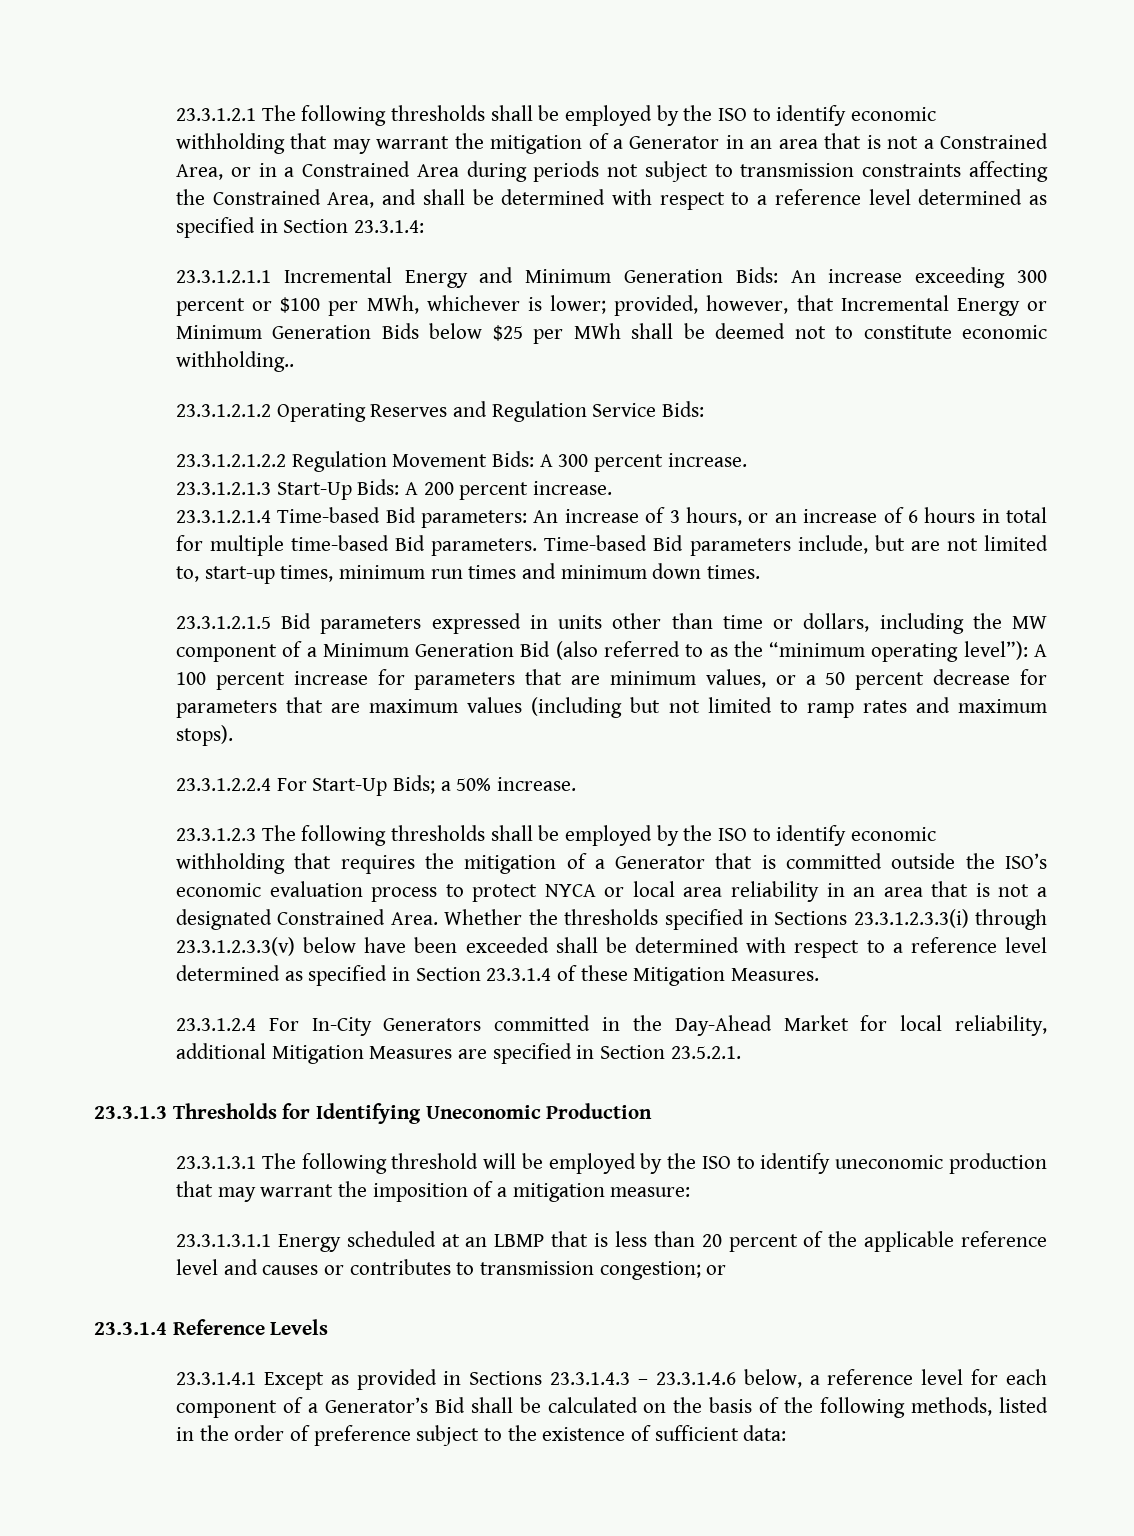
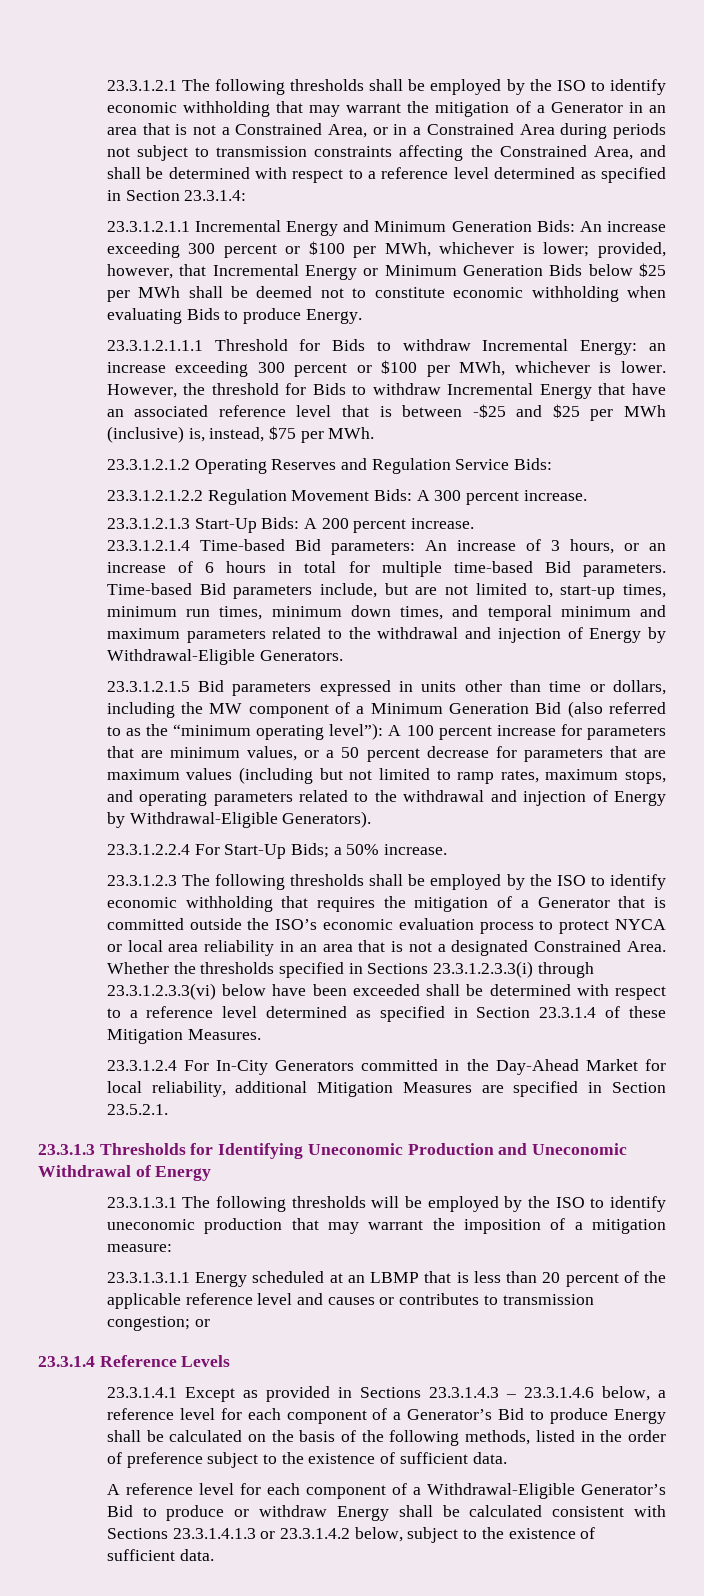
[175,351,294,372] withholding.. -> [531,286,666,302] [106,308,362,324] [106,339,666,355] [106,360,667,377] [106,383,667,399] [106,404,666,421] [106,426,375,443] withholding when evaluating Bids to produce Energy. // 23.3.1.2.1.1.1 Threshold for Bids to withdraw Incremental Energy: an increase exceeding 300 percent or $100 per MWh, whichever is lower. However, the threshold for Bids to withdraw Incremental Energy that have an associated reference level that is between -$25 and $25 per MWh (inclusive) is, instead, $75 per MWh.
[468,563,761,579] times and minimum down times. -> [219,605,666,621] [106,627,667,643] [106,649,343,665] times, minimum down times, and temporal minimum and maximum parameters related to the withdrawal and injection of Energy by Withdrawal-Eligible Generators.
[862,697,1047,713] [175,725,233,746] rates and maximum stops). -> [500,769,666,784] [106,790,666,806] [106,811,372,828] rates, maximum stops, and operating parameters related to the withdrawal and injection of Energy by Withdrawal-Eligible Generators).
[175,937,295,956] 23.3.1.2.3.3(v) -> [106,983,216,1000] 23.3.1.2.3.3(vi)
(653, 1111) none -> [498,1143,628,1155] [38,1165,212,1181] and Uneconomic Withdrawal of Energy
[391,1153,479,1169] threshold -> [291,1196,366,1208] thresholds
(465, 1405) none -> [530,1408,666,1424] to produce Energy
[743,1425,787,1441] data: -> [472,1452,507,1464] [106,1483,667,1499] [106,1505,666,1521] [106,1527,596,1543] [106,1549,214,1561] data. // A reference level for each component of a Withdrawal-Eligible Generator’s Bid to produce or withdraw Energy shall be calculated consistent with Sections 23.3.1.4.1.3 or 23.3.1.4.2 below, subject to the existence of sufficient data.

